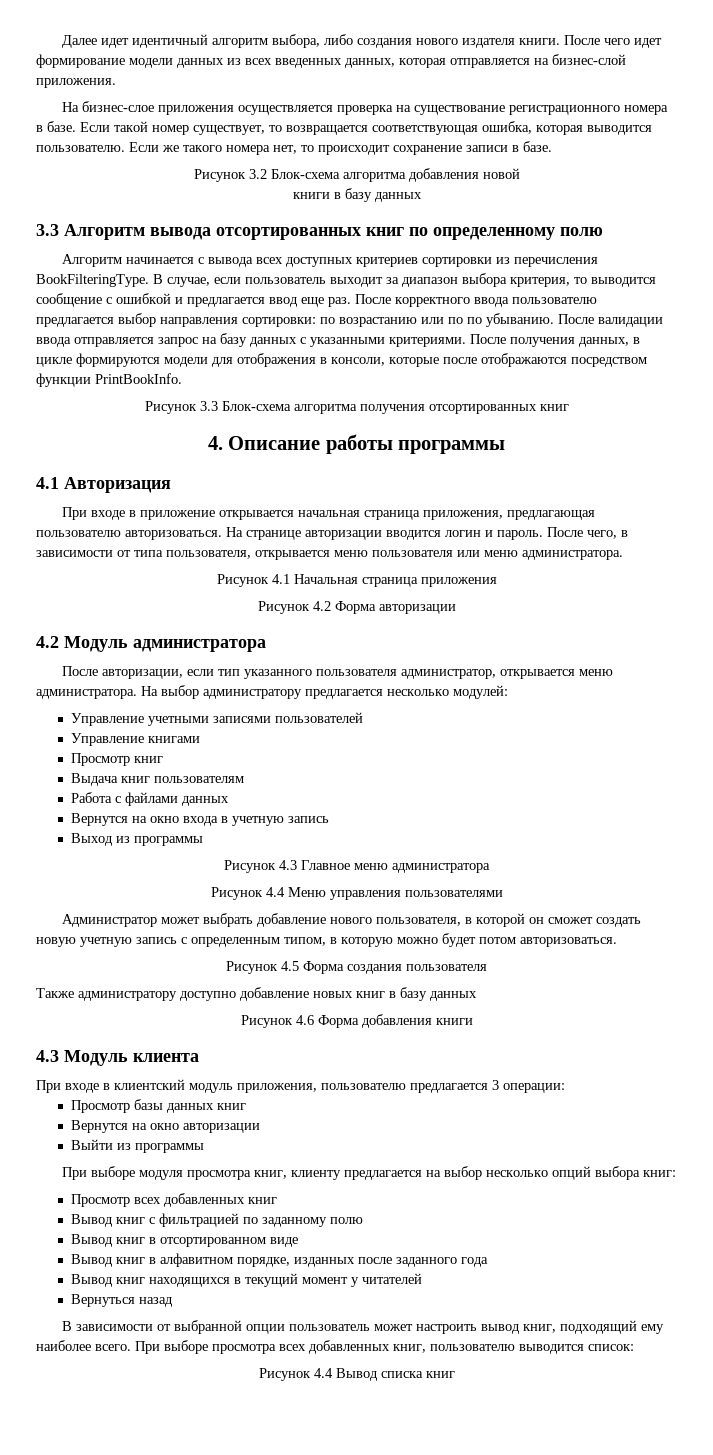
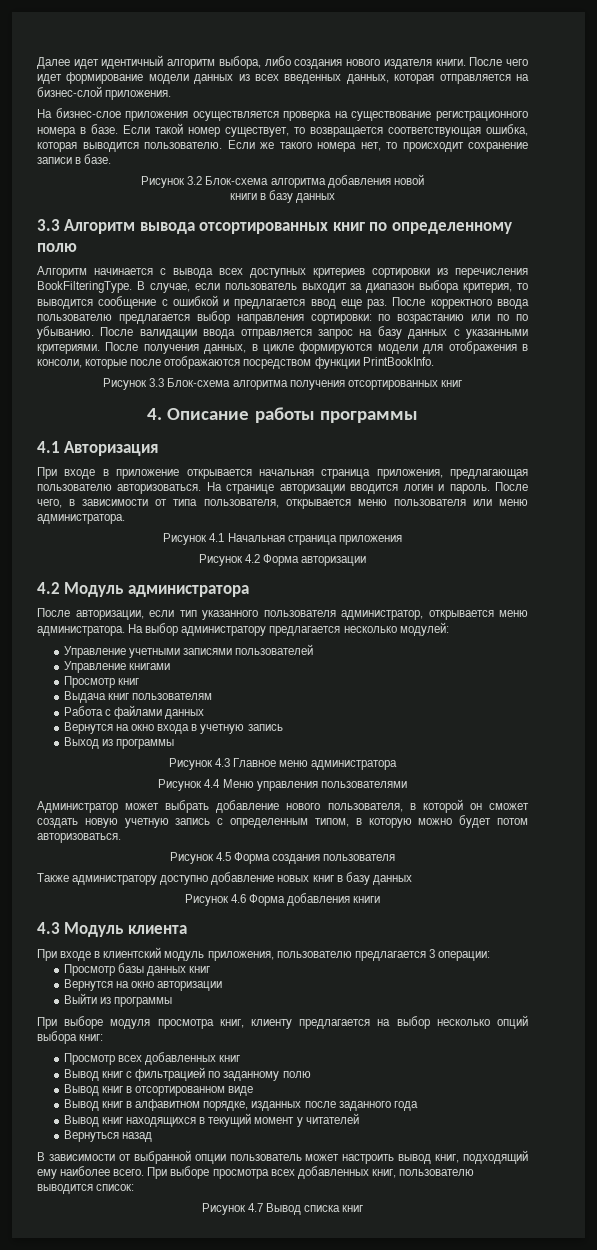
[313,1368,333,1378] 4.4 -> [247,1203,263,1212] 4.7

